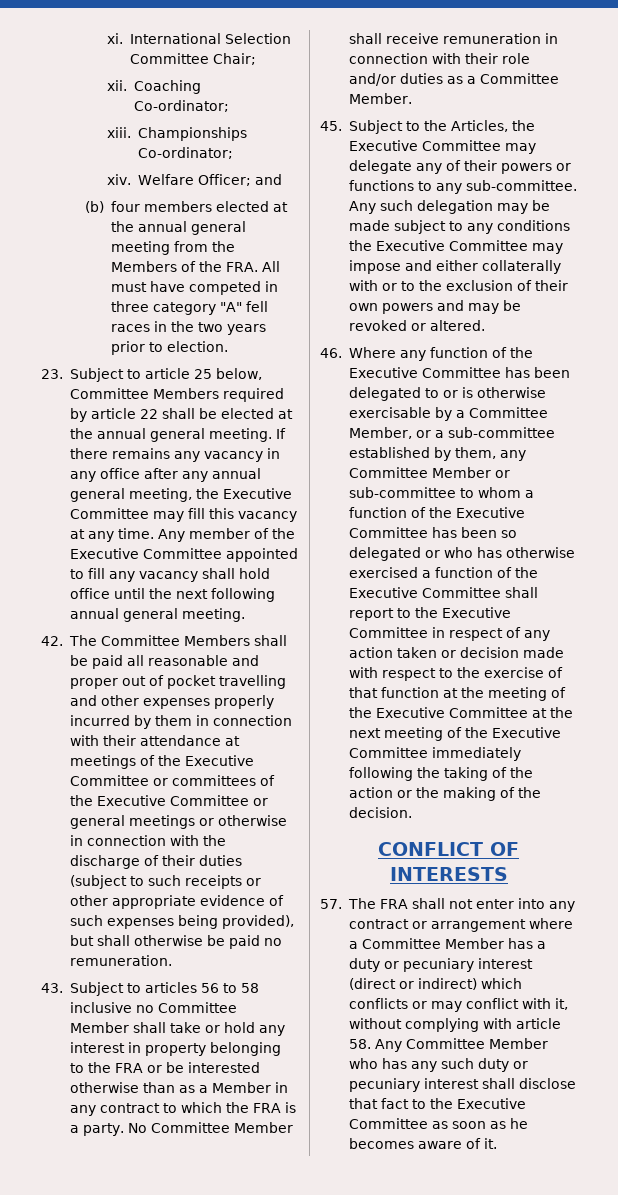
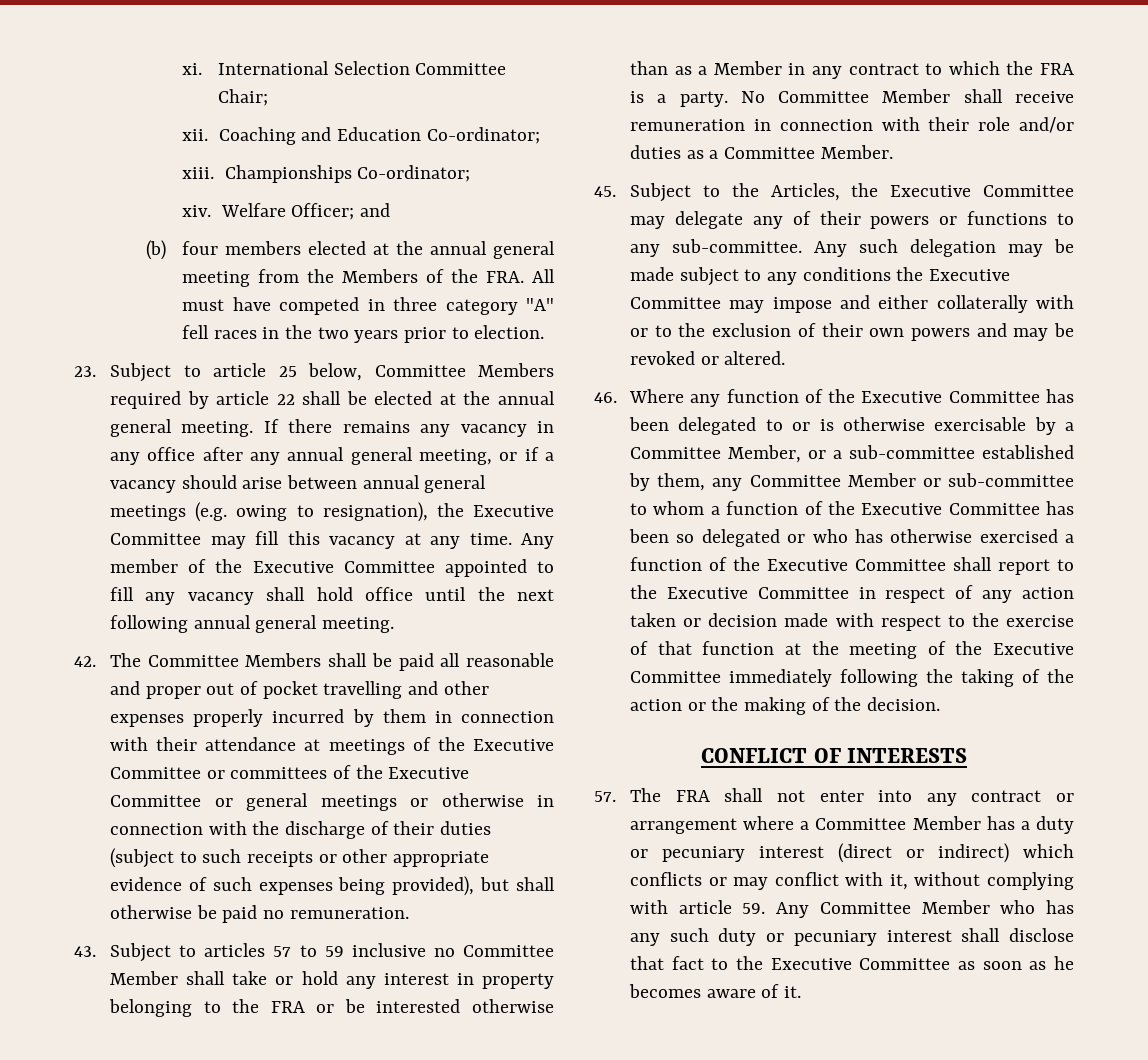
(201, 87) none -> [301,127,421,141] and Education
(192, 495) none -> [499,447,554,461] [110,475,487,493] [110,502,428,522] or if a vacancy should arise between annual general meetings (e.g. owing to resignation),
[200,983,259,993] 56 to 58 -> [273,945,344,957] 57 to 59
[531,707,573,718] [348,727,561,741] [348,747,428,758] at the next meeting of the Executive Committee -> (722, 677) none
[348,1039,371,1049] 58. -> [742,903,766,914] 59.

